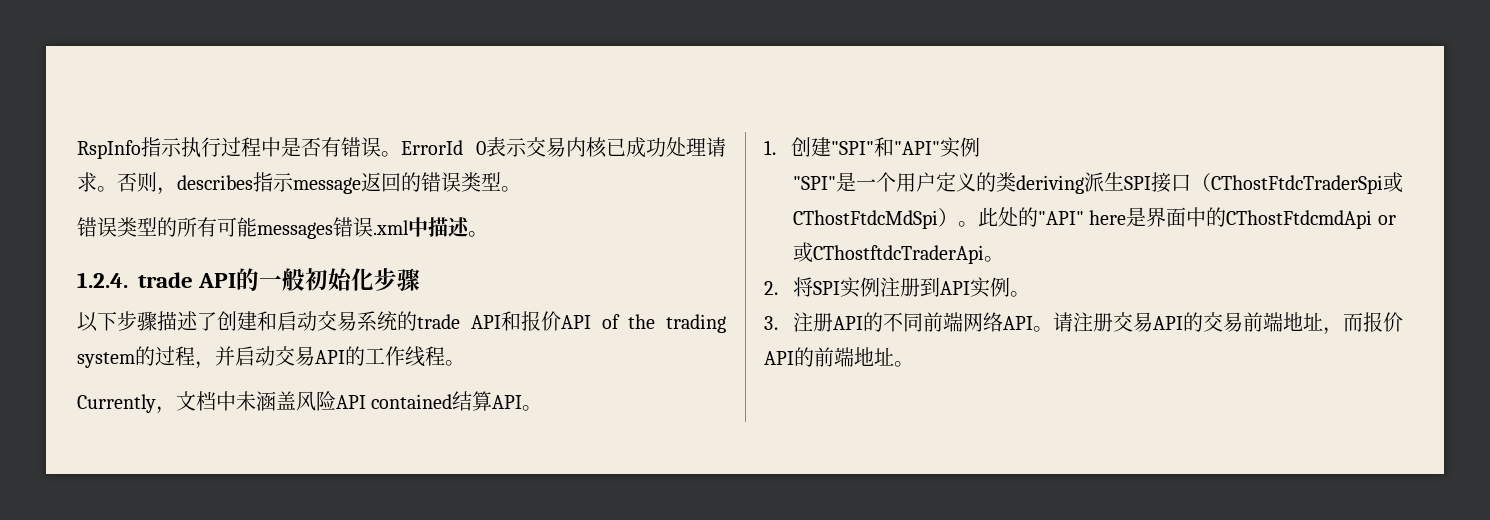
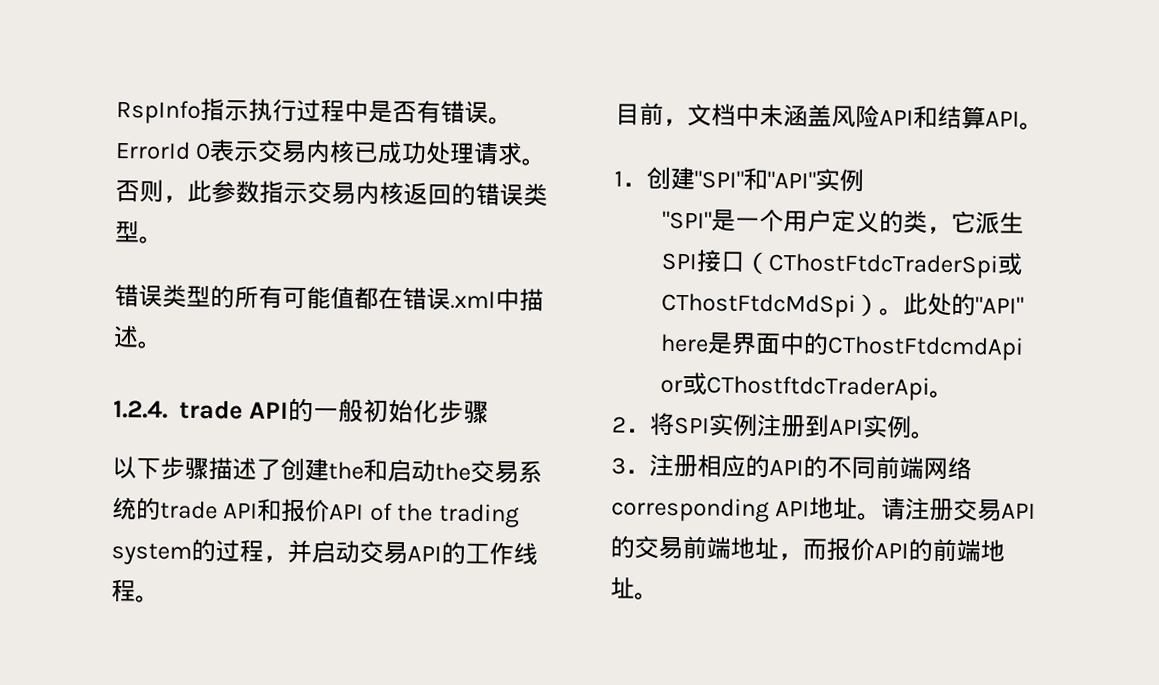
[177,172,361,194] describes指示message -> [187,179,404,206] 此参数指示交易内核
[257,222,333,239] messages -> [330,286,403,311] 值都在
[257,311,317,331] 和启动 -> [328,458,471,483] the和启动the
[77,394,156,413] Currently -> [615,102,664,126] 目前
[371,394,453,409] contained -> [913,105,938,129] 和
[1015,175,1084,194] deriving -> [926,210,976,234] ，它
(833, 322) none -> [697,454,770,479] 相应的
[1003,316,1033,330] API -> [611,496,859,523] corresponding API地址

